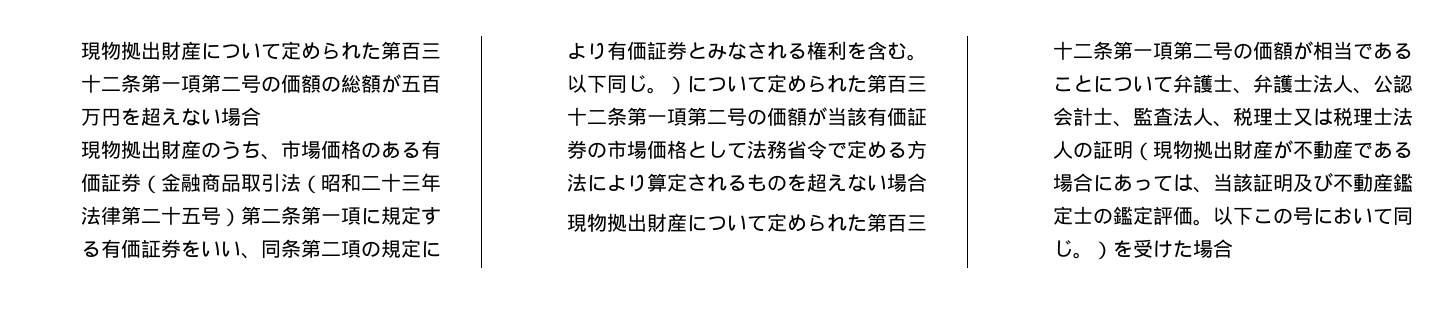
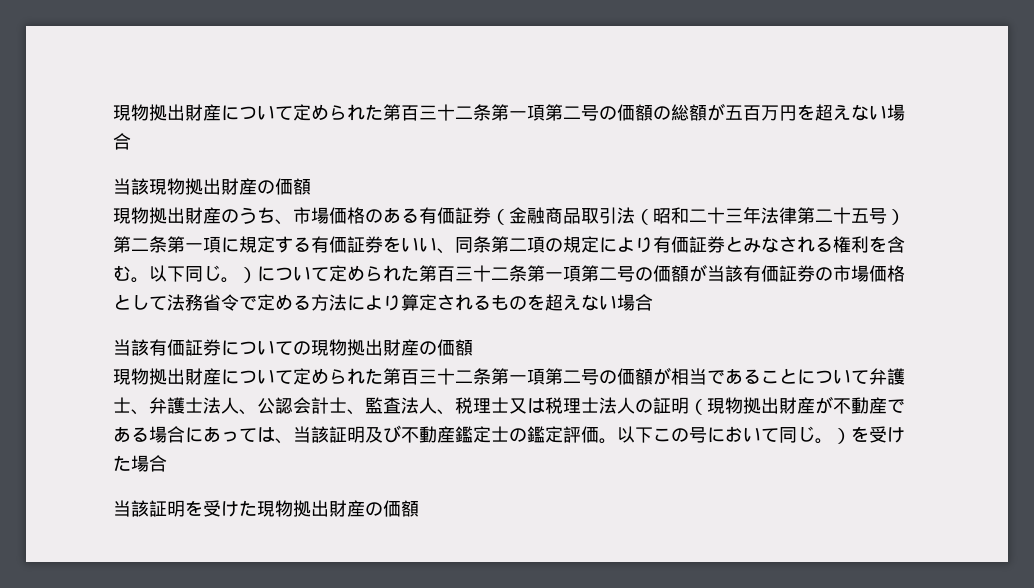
(262, 116) none -> [113,178,312,195] // 当該現物拠出財産の価額
(928, 182) none -> [113,339,474,356] // 当該有価証券についての現物拠出財産の価額
(1234, 248) none -> [113,500,420,517] // 当該証明を受けた現物拠出財産の価額

